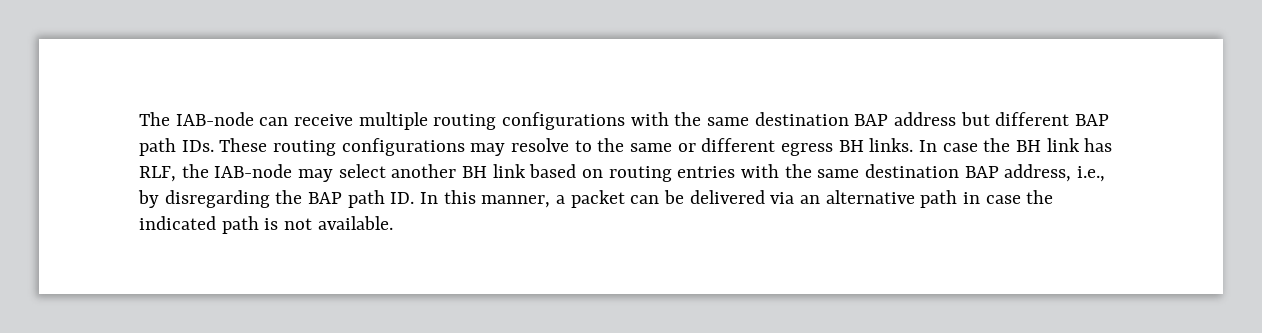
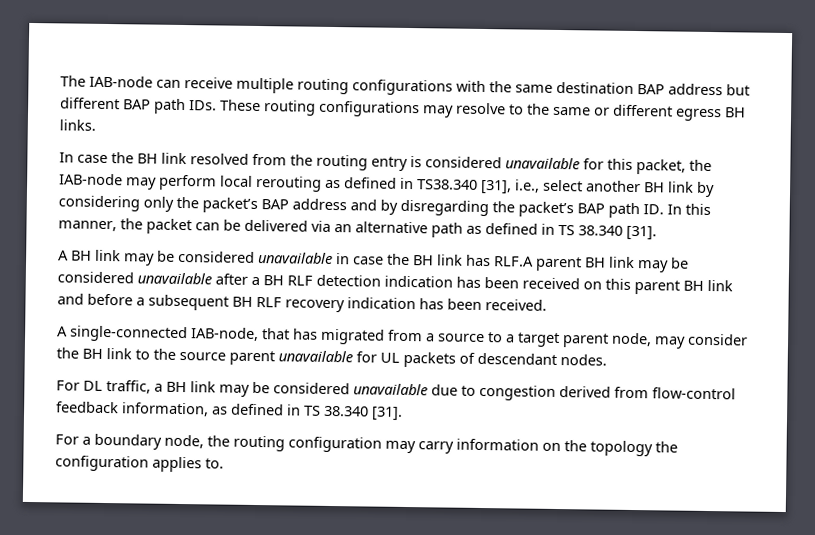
(914, 145) none -> (96, 125) //
[1084,138,1113,152] [139,164,1106,182] has RLF, the IAB-node may select another BH link based on routing entries with the same destination BAP address, i.e., -> [190,153,712,175] [59,173,715,198] [58,195,377,214] resolved from the routing entry is considered unavailable for this packet, the IAB-node may perform local rerouting as defined in TS38.340 [31], i.e., select another BH link by considering only the packet’s BAP address and
(303, 197) none -> [518,201,574,218] packet’s
[556,195,566,204] a -> [120,218,143,230] the
[963,190,1054,204] [139,216,393,234] in case the indicated path is not available. -> [466,223,657,241] [58,249,689,273] [57,271,733,295] [57,293,547,313] [57,325,748,349] [56,347,607,368] [56,380,736,401] [56,401,403,421] [55,433,678,457] [55,455,224,473] as defined in TS 38.340 [31]. // A BH link may be considered unavailable in case the BH link has RLF.A parent BH link may be considered unavailable after a BH RLF detection indication has been received on this parent BH link and before a subsequent BH RLF recovery indication has been received. // A single-connected IAB-node, that has migrated from a source to a target parent node, may consider the BH link to the source parent unavailable for UL packets of descendant nodes. // For DL traffic, a BH link may be considered unavailable due to congestion derived from flow-control feedback information, as defined in TS 38.340 [31]. // For a boundary node, the routing configuration may carry information on the topology the configuration applies to.

